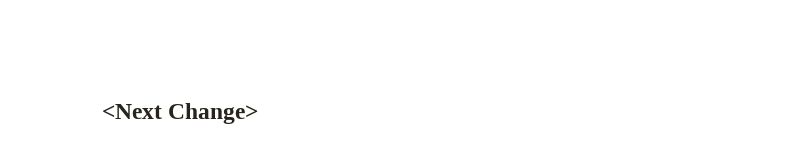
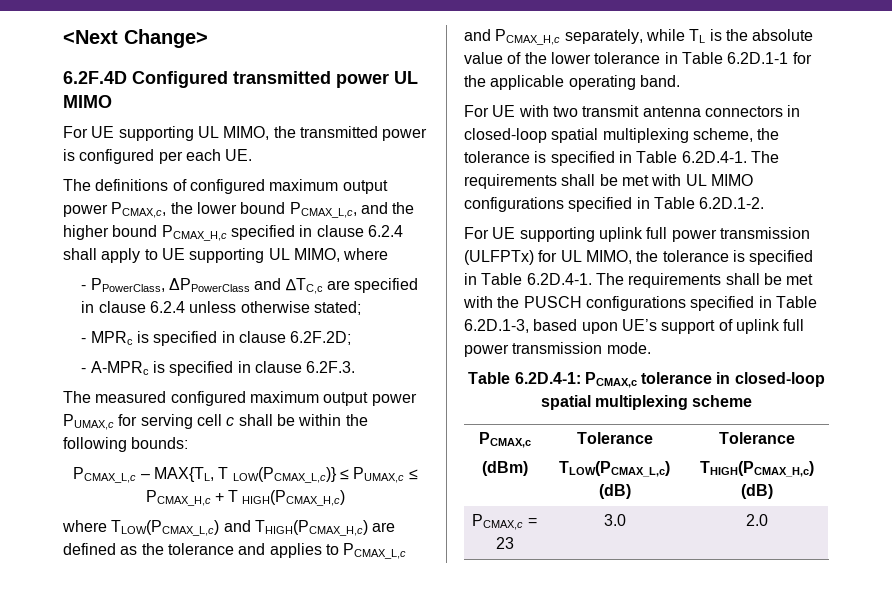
(259, 113) none -> [63,71,418,88] [63,95,112,108] [63,126,428,141] [63,149,253,164] [63,179,388,194] [63,202,415,218] [63,225,403,241] [63,248,389,263] [81,278,419,294] [81,301,362,315] [81,331,352,346] [81,361,356,376] [63,391,417,406] [63,414,368,430] [63,437,189,452] [73,467,418,483] [145,490,346,506] [62,520,396,536] [63,543,407,559] [464,29,814,45] [464,52,812,64] [464,75,680,90] [464,105,801,117] [464,128,780,143] [464,151,779,166] [464,174,753,189] [464,197,765,212] [464,227,810,242] [464,250,814,265] [464,273,814,288] [463,296,817,311] [464,319,805,334] [464,342,651,357] [468,372,825,388] [540,395,753,410] [478,432,531,448] [481,461,528,476] [576,432,653,444] [559,461,670,477] [598,484,631,499] [718,432,795,444] [699,461,814,477] [740,484,773,499] [472,514,537,530] [495,537,514,549] [603,514,626,526] [745,514,768,526] // 6.2F.4D Configured transmitted power UL MIMO // For UE supporting UL MIMO, the transmitted power is configured per each UE. // The definitions of configured maximum output power PCMAX,c, the lower bound PCMAX_L,c, and the higher bound PCMAX_H,c specified in clause 6.2.4 shall apply to UE supporting UL MIMO, where // - PPowerClass, ΔPPowerClass and ∆TC,c are specified in clause 6.2.4 unless otherwise stated; // - MPRc is specified in clause 6.2F.2D; // - A-MPRc is specified in clause 6.2F.3. // The measured configured maximum output power PUMAX,c for serving cell c shall be within the following bounds: // PCMAX_L,c – MAX{TL, T LOW(PCMAX_L,c)} ≤ PUMAX,c ≤ PCMAX_H,c + T HIGH(PCMAX_H,c) // where TLOW(PCMAX_L,c) and THIGH(PCMAX_H,c) are defined as the tolerance and applies to PCMAX_L,c and PCMAX_H,c separately, while TL is the absolute value of the lower tolerance in Table 6.2D.1-1 for the applicable operating band. // For UE with two transmit antenna connectors in closed-loop spatial multiplexing scheme, the tolerance is specified in Table 6.2D.4-1. The requirements shall be met with UL MIMO configurations specified in Table 6.2D.1-2. // For UE supporting uplink full power transmission (ULFPTx) for UL MIMO, the tolerance is specified in Table 6.2D.4-1. The requirements shall be met with the PUSCH configurations specified in Table 6.2D.1-3, based upon UE’s support of uplink full power transmission mode. // Table 6.2D.4-1: PCMAX,c tolerance in closed-loop spatial multiplexing scheme // PCMAX,c // (dBm) | Tolerance // TLOW(PCMAX_L,c) (dB) | Tolerance // THIGH(PCMAX_H,c) (dB) // PCMAX,c = 23 | 3.0 | 2.0

